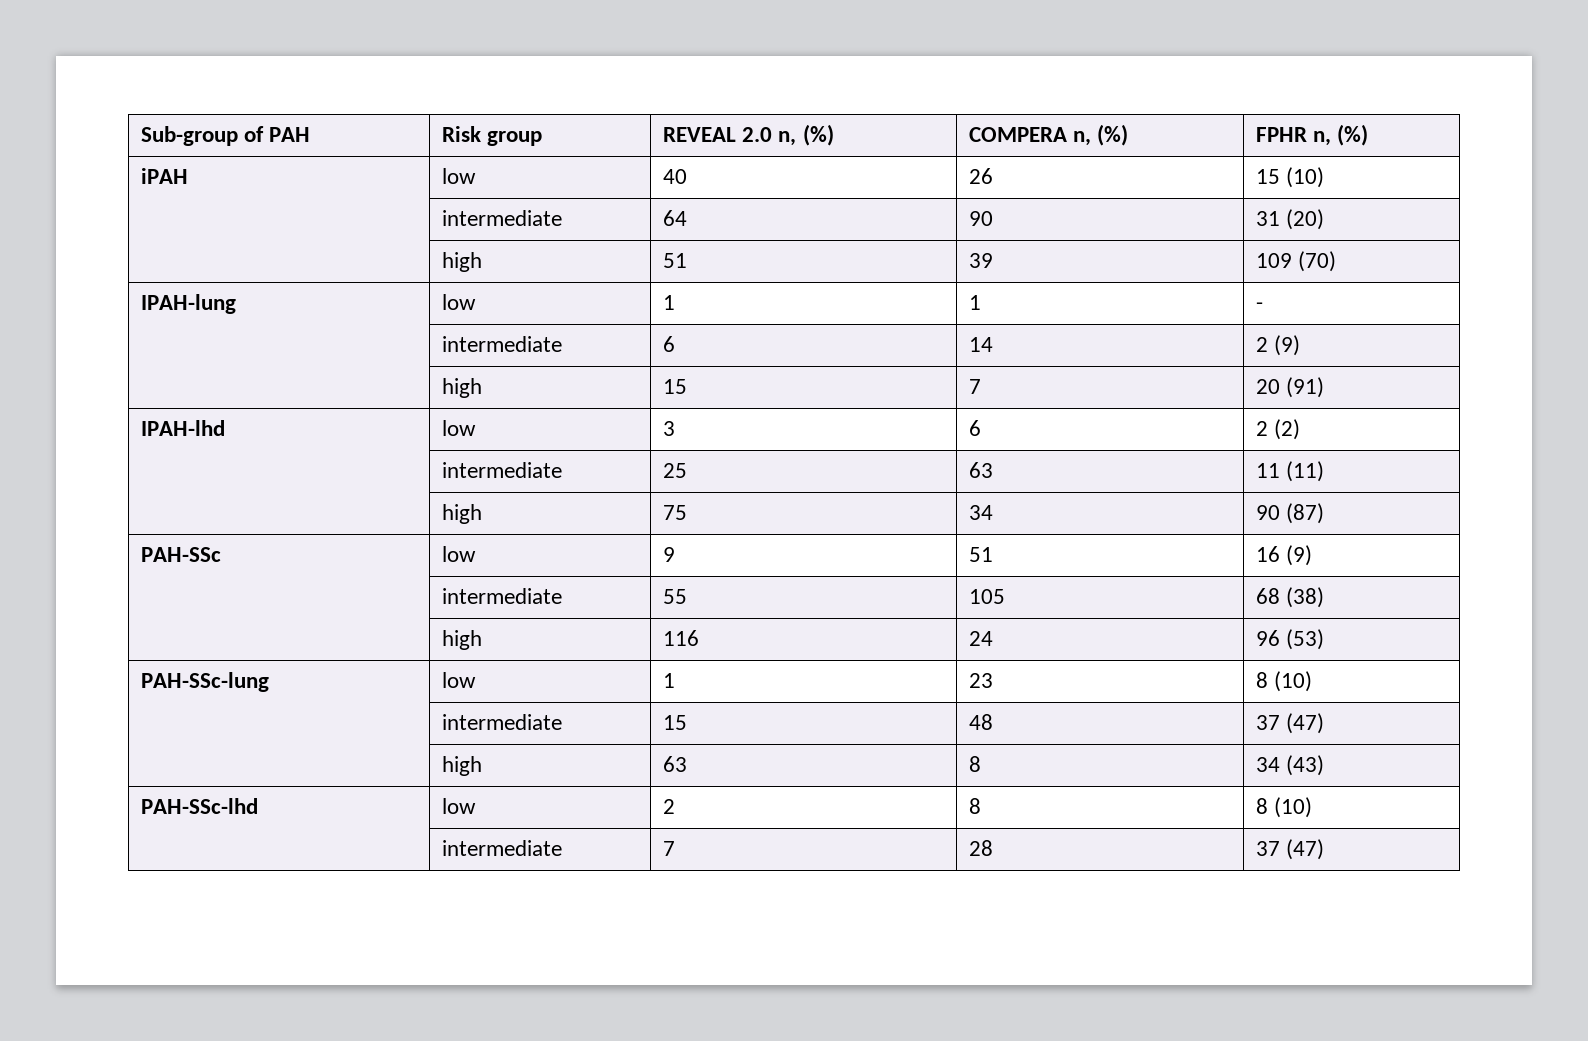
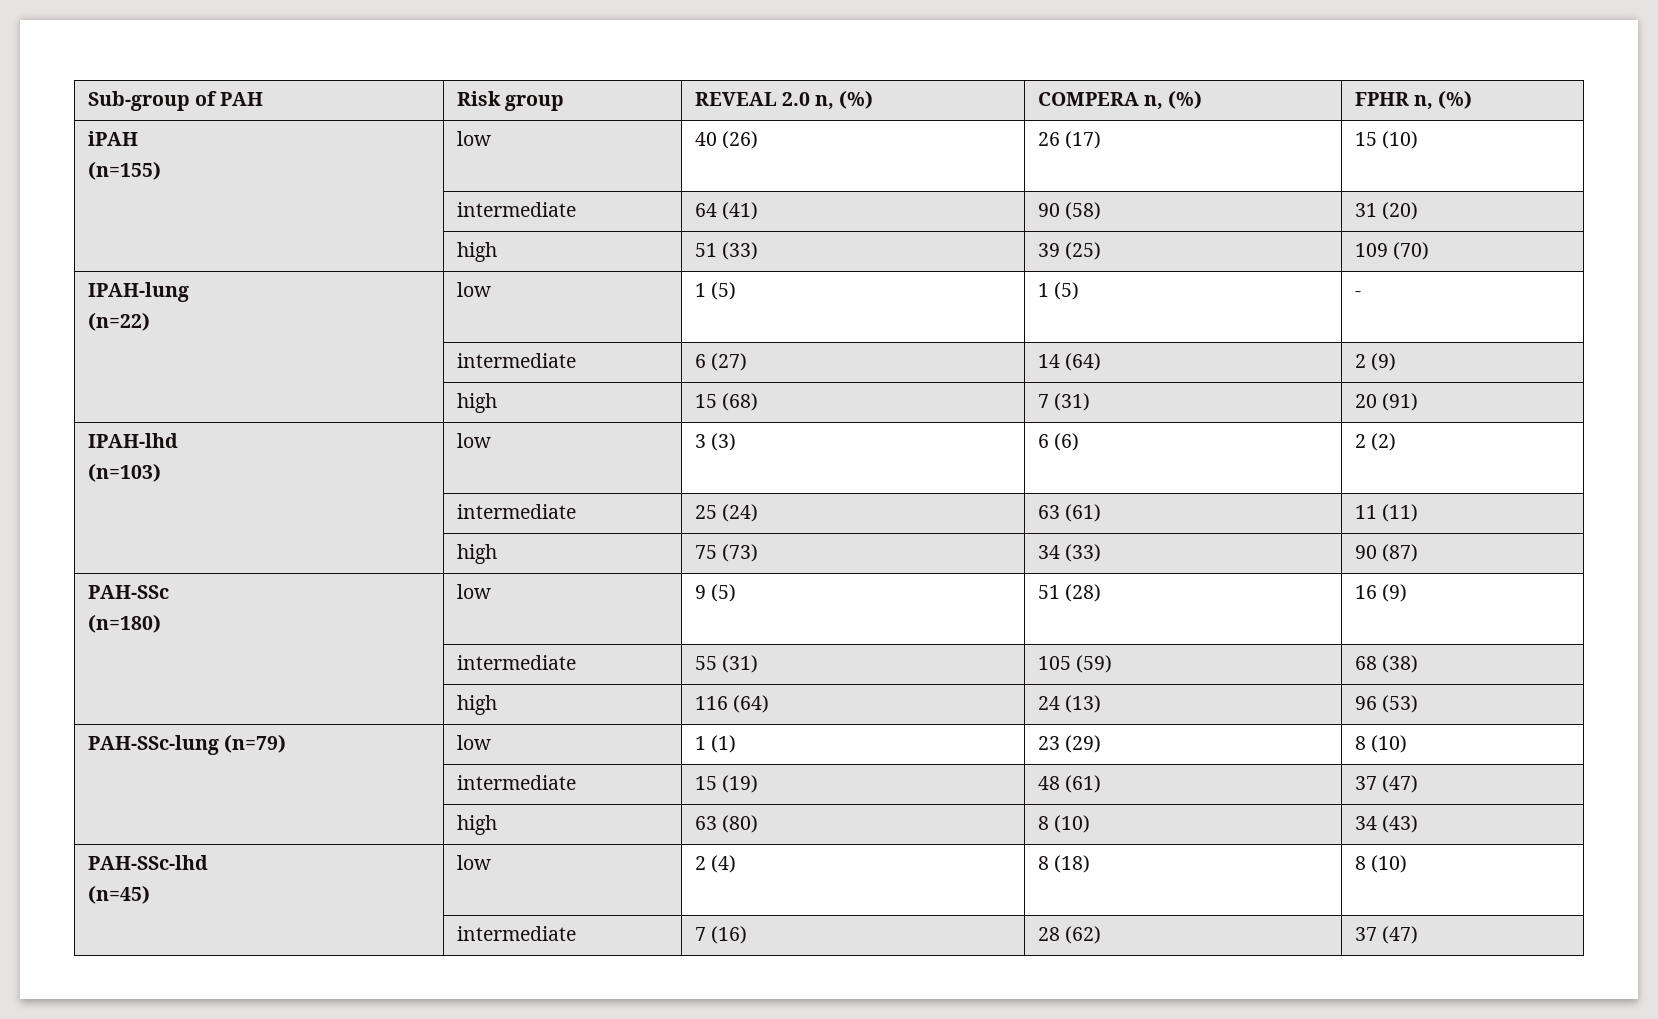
(189, 176) none -> [87,161,161,180] // (n=155)
(688, 176) none -> [721,131,758,149] (26)
(994, 176) none -> [1064,131,1101,149] (17)
[969,211,994,226] | 90 -> [721,202,758,220] [1037,202,1101,220] (41) | 90 (58)
(688, 260) none -> [721,242,758,260] (33)
(994, 260) none -> [1064,242,1101,260] (25)
[442,294,477,310] [663,295,676,310] [969,295,982,310] | low | 1 | 1 -> [87,312,150,331] [456,282,491,297] [694,282,736,300] [1037,282,1079,300] // (n=22) | low | 1 (5) | 1 (5)
(676, 344) none -> [710,353,747,371] (27)
(994, 344) none -> [1064,353,1101,371] (64)
[969,379,982,394] | 7 -> [721,393,758,411] [1037,393,1090,411] (68) | 7 (31)
(226, 428) none -> [87,463,161,482] // (n=103)
[969,420,982,436] | 6 -> [710,433,736,451] [1037,433,1079,451] (3) | 6 (6)
[969,462,994,478] | 63 -> [721,504,758,522] [1037,504,1101,522] (24) | 63 (61)
[969,505,994,520] | 34 -> [721,544,758,562] [1037,544,1101,562] (73) | 34 (33)
(222, 554) none -> [87,614,161,633] // (n=180)
[969,547,994,562] | 51 -> [710,584,736,602] [1037,584,1101,602] (5) | 51 (28)
(688, 596) none -> [721,655,758,673] (31)
(1006, 596) none -> [1075,655,1112,673] (59)
(700, 638) none -> [732,695,769,713] (64)
(994, 638) none -> [1064,695,1101,713] (13)
[442,672,477,688] [663,673,676,688] | low | 1 -> [223,734,286,753] [456,735,491,750] [694,735,736,753] (n=79) | low | 1 (1)
(994, 680) none -> [1064,735,1101,753] (29)
(688, 722) none -> [721,775,758,793] (19)
(994, 722) none -> [1064,775,1101,793] (61)
[969,756,982,772] | 8 -> [721,815,758,833] [1037,815,1090,833] (80) | 8 (10)
(259, 806) none -> [87,885,150,904] // (n=45)
[969,798,982,814] | 8 -> [710,855,736,873] [1037,855,1090,873] (4) | 8 (18)
(676, 848) none -> [710,926,747,944] (16)
(994, 848) none -> [1064,926,1101,944] (62)

